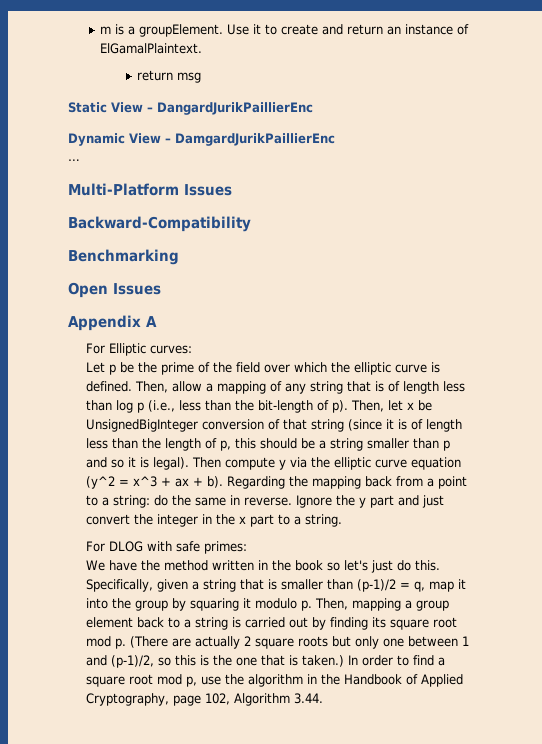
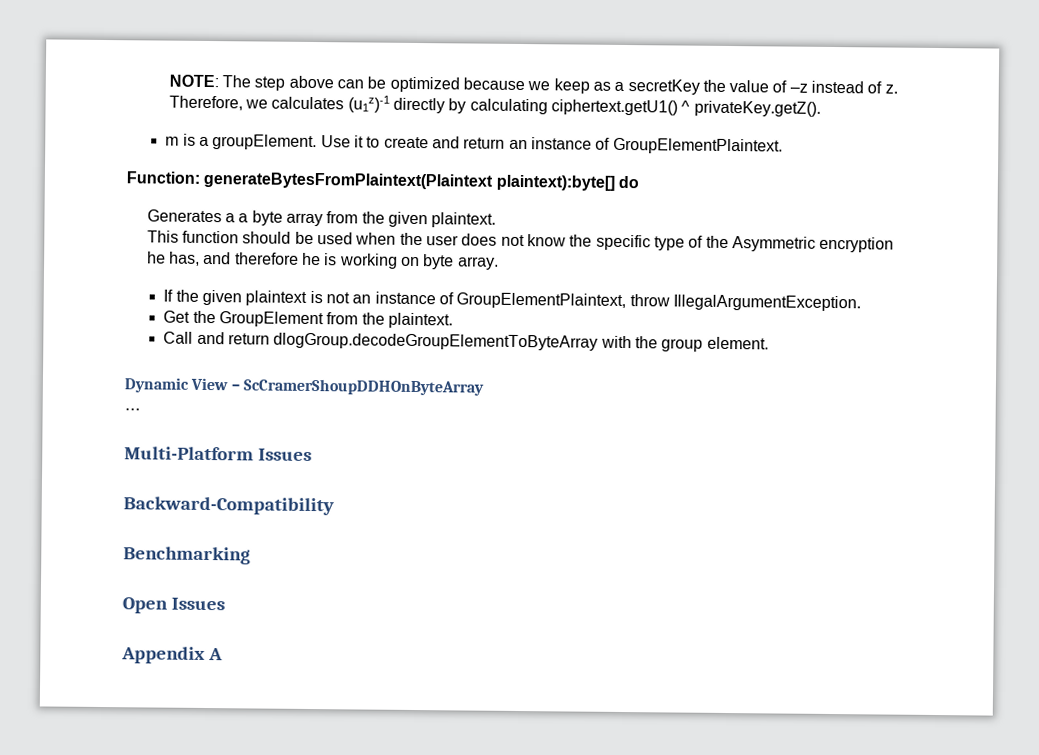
(100, 30) none -> [168,74,898,95] [168,95,821,117] NOTE: The step above can be optimized because we keep as a secretKey the value of –z instead of z. Therefore, we calculates (u1z)-1 directly by calculating ciphertext.getU1() ^ privateKey.getZ(). //
[100,43,203,54] [136,70,201,83] [68,102,313,115] ElGamalPlaintext. // return msg // Static View – DangardJurikPaillierEnc -> [612,137,783,155] [126,171,639,191] [146,209,497,228] [146,230,895,253] [146,251,499,270] [163,289,861,312] [163,310,454,329] [163,331,769,352] GroupElementPlaintext. // Function: generateBytesFromPlaintext(Plaintext plaintext):byte[] do // Generates a a byte array from the given plaintext. // This function should be used when the user does not know the specific type of the Asymmetric encryption he has, and therefore he is working on byte array. // If the given plaintext is not an instance of GroupElementPlaintext, throw IllegalArgumentException. // Get the GroupElement from the plaintext. // Call and return dlogGroup.decodeGroupElementToByteArray with the group element.
[175,133,335,146] DamgardJurikPaillierEnc -> [242,378,484,396] ScCramerShoupDDHOnByteArray
[86,343,193,356] [86,362,441,375] [86,381,466,394] [86,400,433,413] [86,419,463,432] [86,438,451,451] [86,457,462,470] [86,476,468,489] [86,495,445,508] [86,514,343,527] [86,541,248,554] [86,560,441,573] [86,579,467,592] [86,598,450,611] [86,617,458,630] [86,636,470,649] [86,655,446,668] [86,674,464,687] [86,693,324,706] // For Elliptic curves: // Let p be the prime of the field over which the elliptic curve is defined. Then, allow a mapping of any string that is of length less than log p (i.e., less than the bit-length of p). Then, let x be UnsignedBigInteger conversion of that string (since it is of length less than the length of p, this should be a string smaller than p and so it is legal). Then compute y via the elliptic curve equation (y^2 = x^3 + ax + b). Regarding the mapping back from a point to a string: do the same in reverse. Ignore the y part and just convert the integer in the x part to a string. // For DLOG with safe primes: // We have the method written in the book so let's just do this. Specifically, given a string that is smaller than (p-1)/2 = q, map it into the group by squaring it modulo p. Then, mapping a group element back to a string is carried out by finding its square root mod p. (There are actually 2 square roots but only one between 1 and (p-1)/2, so this is the one that is taken.) In order to find a square root mod p, use the algorithm in the Handbook of Applied Cryptography, page 102, Algorithm 3.44. -> (224, 654) none

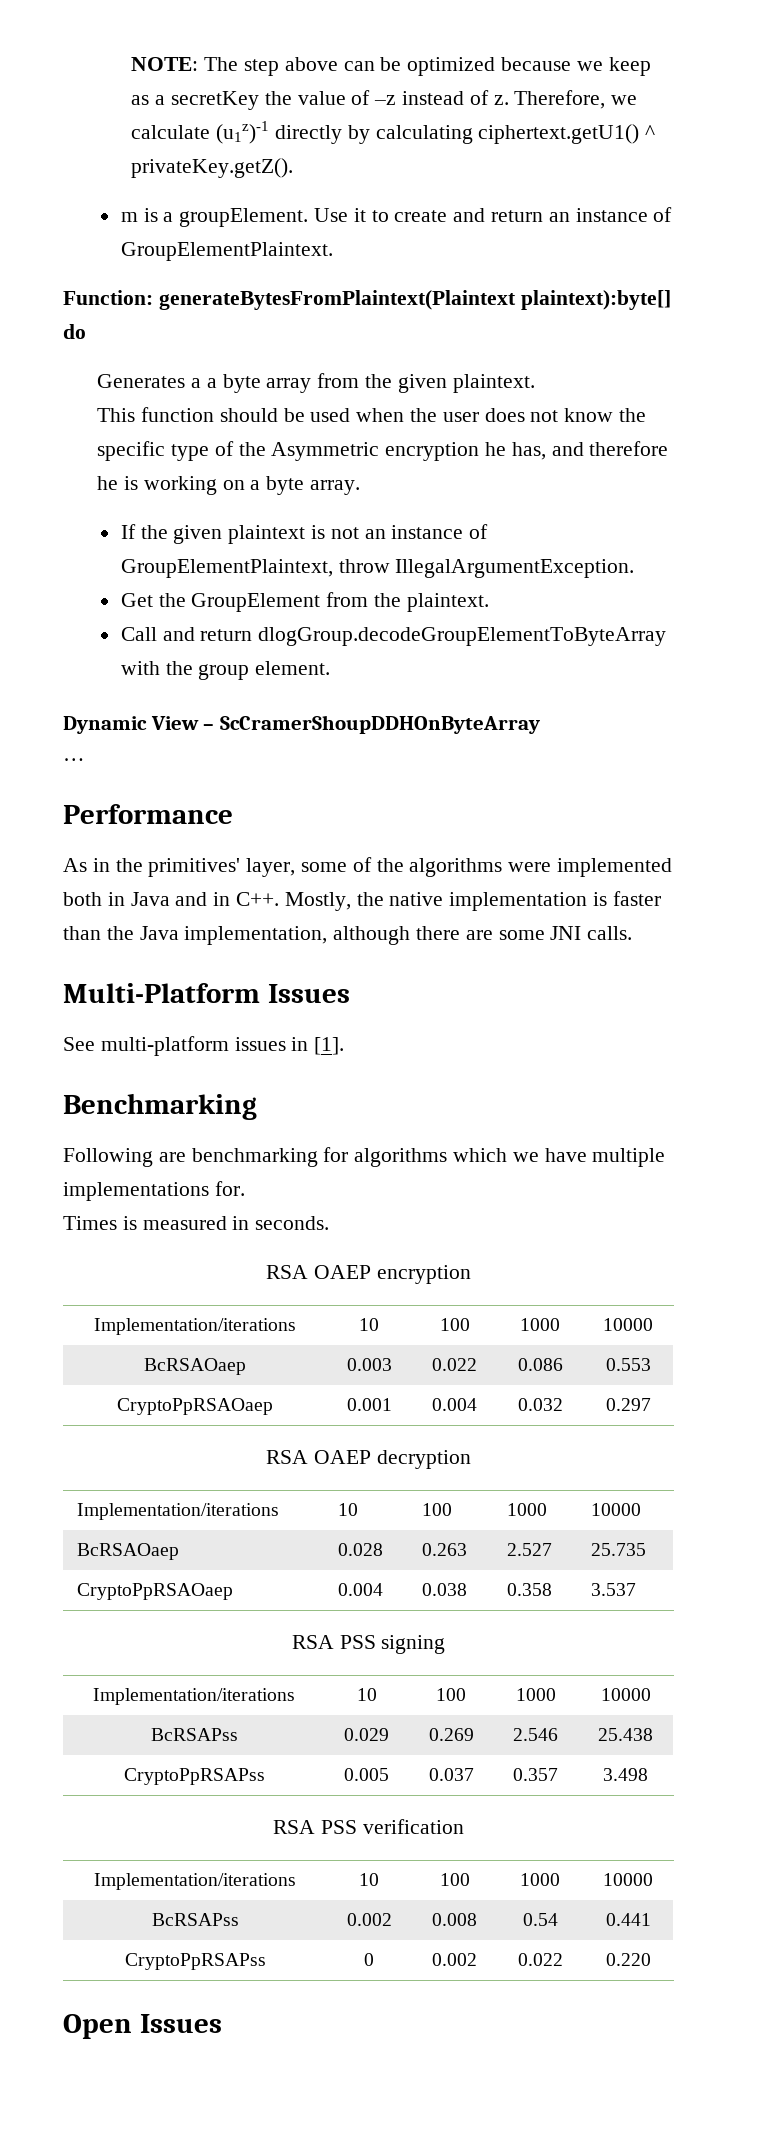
[271,96,345,110] calculates -> [131,125,211,139] calculate
(421, 261) none -> [250,480,261,490] a
[124,446,313,462] [123,496,334,516] [123,546,251,565] Multi-Platform Issues // Backward-Compatibility // Benchmarking -> [63,804,233,824] [63,857,673,877] [63,891,661,911] [63,926,633,945] [63,983,350,1003] [63,1036,345,1056] [63,1093,257,1120] [63,1147,666,1167] [63,1181,245,1201] [63,1216,330,1230] [266,1265,471,1284] [94,1318,296,1335] [359,1318,379,1331] [439,1318,470,1331] [520,1318,560,1331] [603,1318,653,1331] [144,1358,246,1375] [346,1358,392,1371] [432,1358,477,1371] [517,1358,563,1371] [605,1358,651,1371] [117,1398,273,1415] [346,1398,392,1411] [432,1398,477,1411] [517,1398,563,1411] [605,1398,651,1411] [266,1450,471,1469] [77,1503,280,1520] [338,1503,359,1516] [422,1503,453,1516] [507,1503,548,1516] [591,1503,642,1516] [77,1543,180,1560] [338,1543,384,1556] [422,1543,468,1556] [507,1543,553,1556] [591,1543,647,1556] [77,1583,234,1600] [338,1583,384,1596] [422,1583,468,1596] [507,1583,553,1596] [591,1583,637,1596] [291,1635,446,1654] [93,1688,295,1705] [356,1688,377,1701] [436,1688,466,1701] [515,1688,556,1701] [600,1688,651,1701] [150,1728,238,1741] [344,1728,389,1741] [428,1728,474,1741] [513,1728,558,1741] [598,1728,653,1741] [123,1768,265,1785] [344,1768,389,1781] [428,1768,474,1781] [513,1768,558,1781] [603,1768,648,1781] [273,1819,464,1834] [94,1873,296,1890] [359,1873,379,1886] [439,1873,470,1886] [520,1873,560,1886] [603,1873,653,1886] [151,1913,239,1926] [346,1913,392,1926] [432,1913,477,1926] [522,1913,558,1926] [605,1913,651,1926] [124,1953,266,1970] [364,1953,374,1966] [432,1953,477,1966] [517,1953,563,1966] [605,1953,651,1966] Performance // As in the primitives' layer, some of the algorithms were implemented both in Java and in C++. Mostly, the native implementation is faster than the Java implementation, although there are some JNI calls. // Multi-Platform Issues // See multi-platform issues in [1]. // Benchmarking // Following are benchmarking for algorithms which we have multiple implementations for. // Times is measured in seconds. // RSA OAEP encryption // Implementation/iterations | 10 | 100 | 1000 | 10000 // BcRSAOaep | 0.003 | 0.022 | 0.086 | 0.553 // CryptoPpRSAOaep | 0.001 | 0.004 | 0.032 | 0.297 // RSA OAEP decryption // Implementation/iterations | 10 | 100 | 1000 | 10000 // BcRSAOaep | 0.028 | 0.263 | 2.527 | 25.735 // CryptoPpRSAOaep | 0.004 | 0.038 | 0.358 | 3.537 // RSA PSS signing // Implementation/iterations | 10 | 100 | 1000 | 10000 // BcRSAPss | 0.029 | 0.269 | 2.546 | 25.438 // CryptoPpRSAPss | 0.005 | 0.037 | 0.357 | 3.498 // RSA PSS verification // Implementation/iterations | 10 | 100 | 1000 | 10000 // BcRSAPss | 0.002 | 0.008 | 0.54 | 0.441 // CryptoPpRSAPss | 0 | 0.002 | 0.022 | 0.220
[121,646,224,664] // Appendix A -> (222, 2023) none

